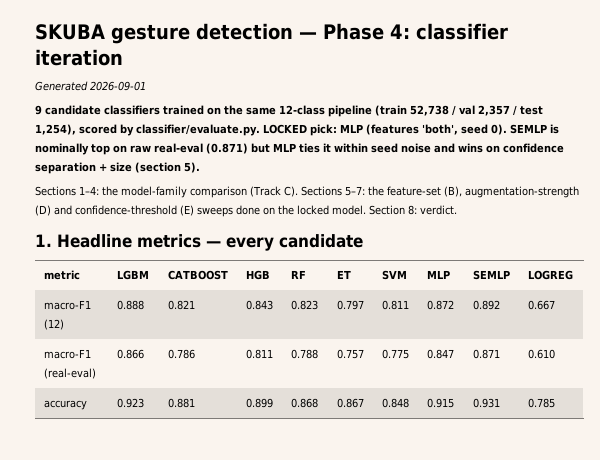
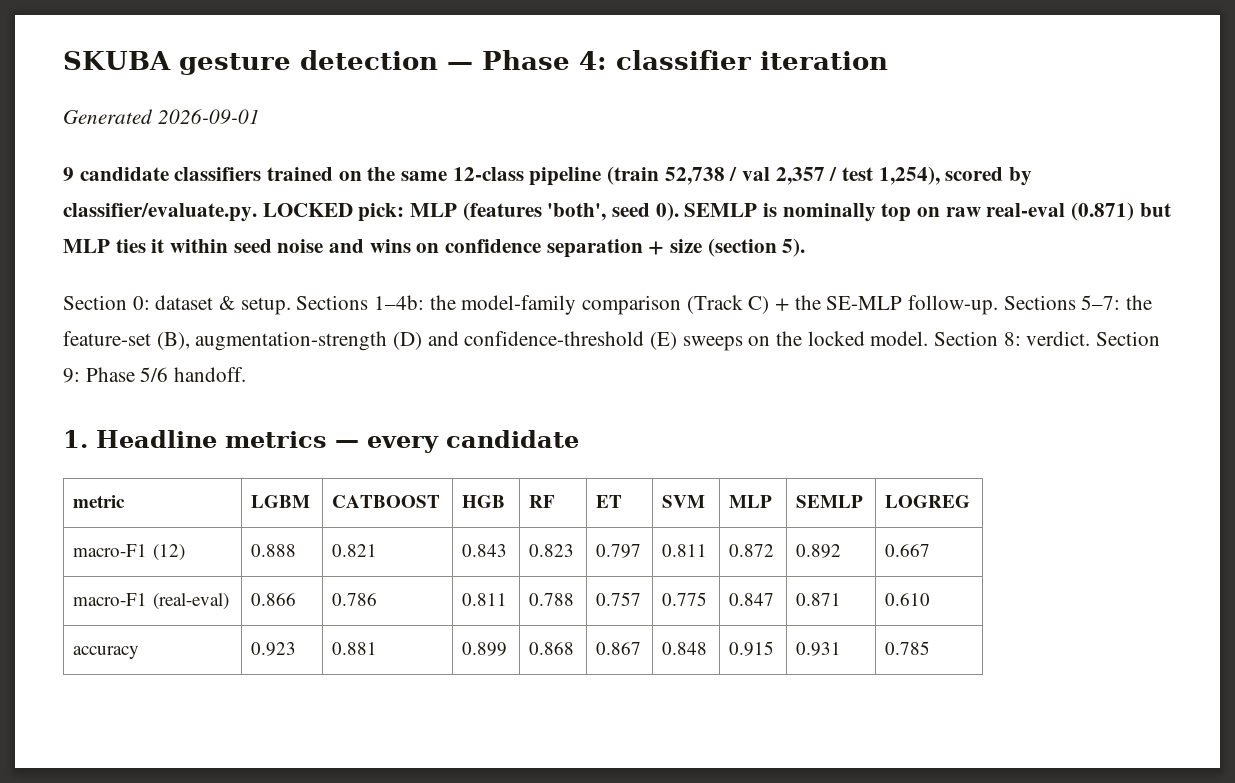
[35,186,298,198] Sections 1–4: the model-family comparison (Track C). -> [63,295,999,315] Section 0: dataset & setup. Sections 1–4b: the model-family comparison (Track C) + the SE-MLP follow-up.
[236,205,260,215] done -> (743, 343) none
(457, 210) none -> [1096,331,1161,346] [63,367,247,383] Section 9: Phase 5/6 handoff.

